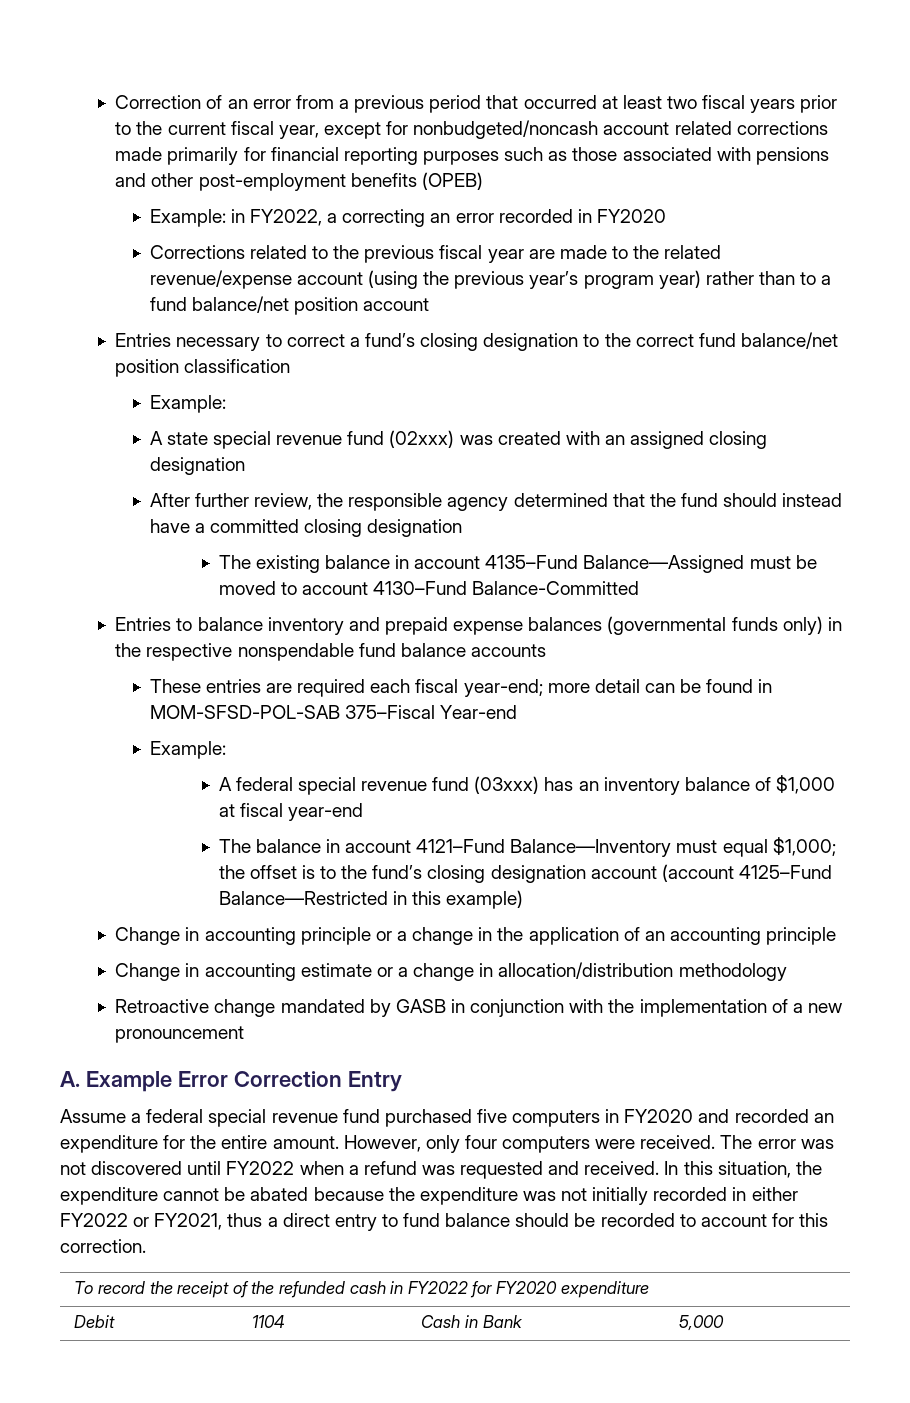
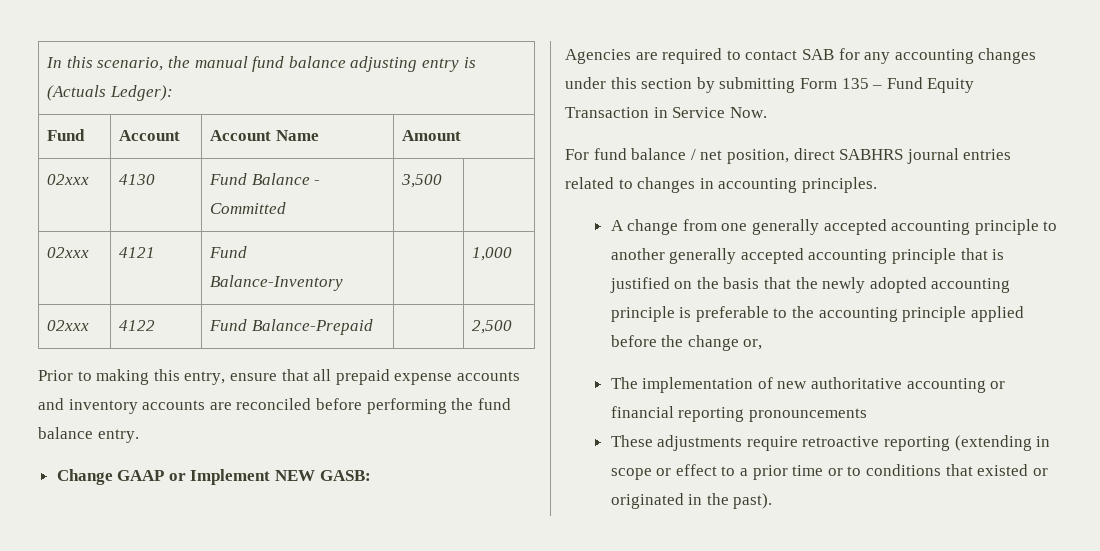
[115,95,838,113] [115,120,828,139] [115,147,829,165] [115,172,483,191] [149,209,666,227] [149,245,722,263] [149,270,832,289] [149,296,430,315] [115,332,838,351] [115,359,291,377] [149,395,226,413] [149,430,768,449] [149,457,245,475] [149,493,843,511] [149,519,463,537] [218,555,817,573] [218,581,640,595] [115,616,842,635] [115,643,546,661] [149,679,773,697] [149,705,518,719] [149,741,226,759] [218,775,836,795] [218,803,363,821] [218,837,836,857] [218,864,832,883] [218,890,524,909] [115,927,837,945] [115,962,787,981] [115,999,842,1017] [115,1026,245,1043] [60,1071,402,1092] [60,1109,834,1127] [60,1135,834,1153] [60,1161,822,1179] [60,1187,798,1205] [60,1213,829,1231] [60,1239,146,1253] [74,1281,649,1298] [74,1315,116,1328] [252,1315,286,1328] [421,1315,523,1328] [679,1315,725,1331] Correction of an error from a previous period that occurred at least two fiscal years prior to the current fiscal year, except for nonbudgeted/noncash account related corrections made primarily for financial reporting purposes such as those associated with pensions and other post-employment benefits (OPEB) // Example: in FY2022, a correcting an error recorded in FY2020 // Corrections related to the previous fiscal year are made to the related revenue/expense account (using the previous year’s program year) rather than to a fund balance/net position account // Entries necessary to correct a fund’s closing designation to the correct fund balance/net position classification // Example: // A state special revenue fund (02xxx) was created with an assigned closing designation // After further review, the responsible agency determined that the fund should instead have a committed closing designation // The existing balance in account 4135–Fund Balance—Assigned must be moved to account 4130–Fund Balance-Committed // Entries to balance inventory and prepaid expense balances (governmental funds only) in the respective nonspendable fund balance accounts // These entries are required each fiscal year-end; more detail can be found in MOM-SFSD-POL-SAB 375–Fiscal Year-end // Example: // A federal special revenue fund (03xxx) has an inventory balance of $1,000 at fiscal year-end // The balance in account 4121–Fund Balance—Inventory must equal $1,000; the offset is to the fund’s closing designation account (account 4125–Fund Balance—Restricted in this example) // Change in accounting principle or a change in the application of an accounting principle // Change in accounting estimate or a change in allocation/distribution methodology // Retroactive change mandated by GASB in conjunction with the implementation of a new pronouncement // A. Example Error Correction Entry // Assume a federal special revenue fund purchased five computers in FY2020 and recorded an expenditure for the entire amount. However, only four computers were received. The error was not discovered until FY2022 when a refund was requested and received. In this situation, the expenditure cannot be abated because the expenditure was not initially recorded in either FY2022 or FY2021, thus a direct entry to fund balance should be recorded to account for this correction. // To record the receipt of the refunded cash in FY2022 for FY2020 expenditure // Debit | 1104 | Cash in Bank | 5,000 -> [46,56,476,72] [47,85,173,101] [47,129,86,141] [119,130,181,141] [210,130,319,141] [402,130,462,141] [47,174,90,185] [119,174,156,185] [209,173,321,185] [210,202,287,214] [401,174,443,188] [47,247,90,258] [119,247,156,258] [209,246,248,258] [210,275,344,291] [472,247,513,261] [47,320,90,331] [119,320,156,331] [209,319,373,335] [472,320,513,334] [38,369,520,385] [38,398,511,414] [38,427,139,443] [56,469,371,485] [565,48,1037,64] [565,77,975,93] [565,107,767,118] [565,148,1012,164] [565,177,877,193] [610,219,1058,235] [610,248,1005,264] [609,277,1011,293] [610,306,1024,322] [610,335,763,351] [610,377,1006,393] [610,406,867,422] [610,435,1051,451] [610,464,1048,480] [610,493,773,509] In this scenario, the manual fund balance adjusting entry is (Actuals Ledger): // Fund | Account | Account Name | Amount // 02xxx | 4130 | Fund Balance - Committed | 3,500 | // 02xxx | 4121 | Fund Balance-Inventory | | 1,000 // 02xxx | 4122 | Fund Balance-Prepaid | | 2,500 // Prior to making this entry, ensure that all prepaid expense accounts and inventory accounts are reconciled before performing the fund balance entry. // Change GAAP or Implement NEW GASB: // Agencies are required to contact SAB for any accounting changes under this section by submitting Form 135 – Fund Equity Transaction in Service Now. // For fund balance / net position, direct SABHRS journal entries related to changes in accounting principles. // A change from one generally accepted accounting principle to another generally accepted accounting principle that is justified on the basis that the newly adopted accounting principle is preferable to the accounting principle applied before the change or, // The implementation of new authoritative accounting or financial reporting pronouncements // These adjustments require retroactive reporting (extending in scope or effect to a prior time or to conditions that existed or originated in the past).

